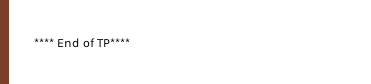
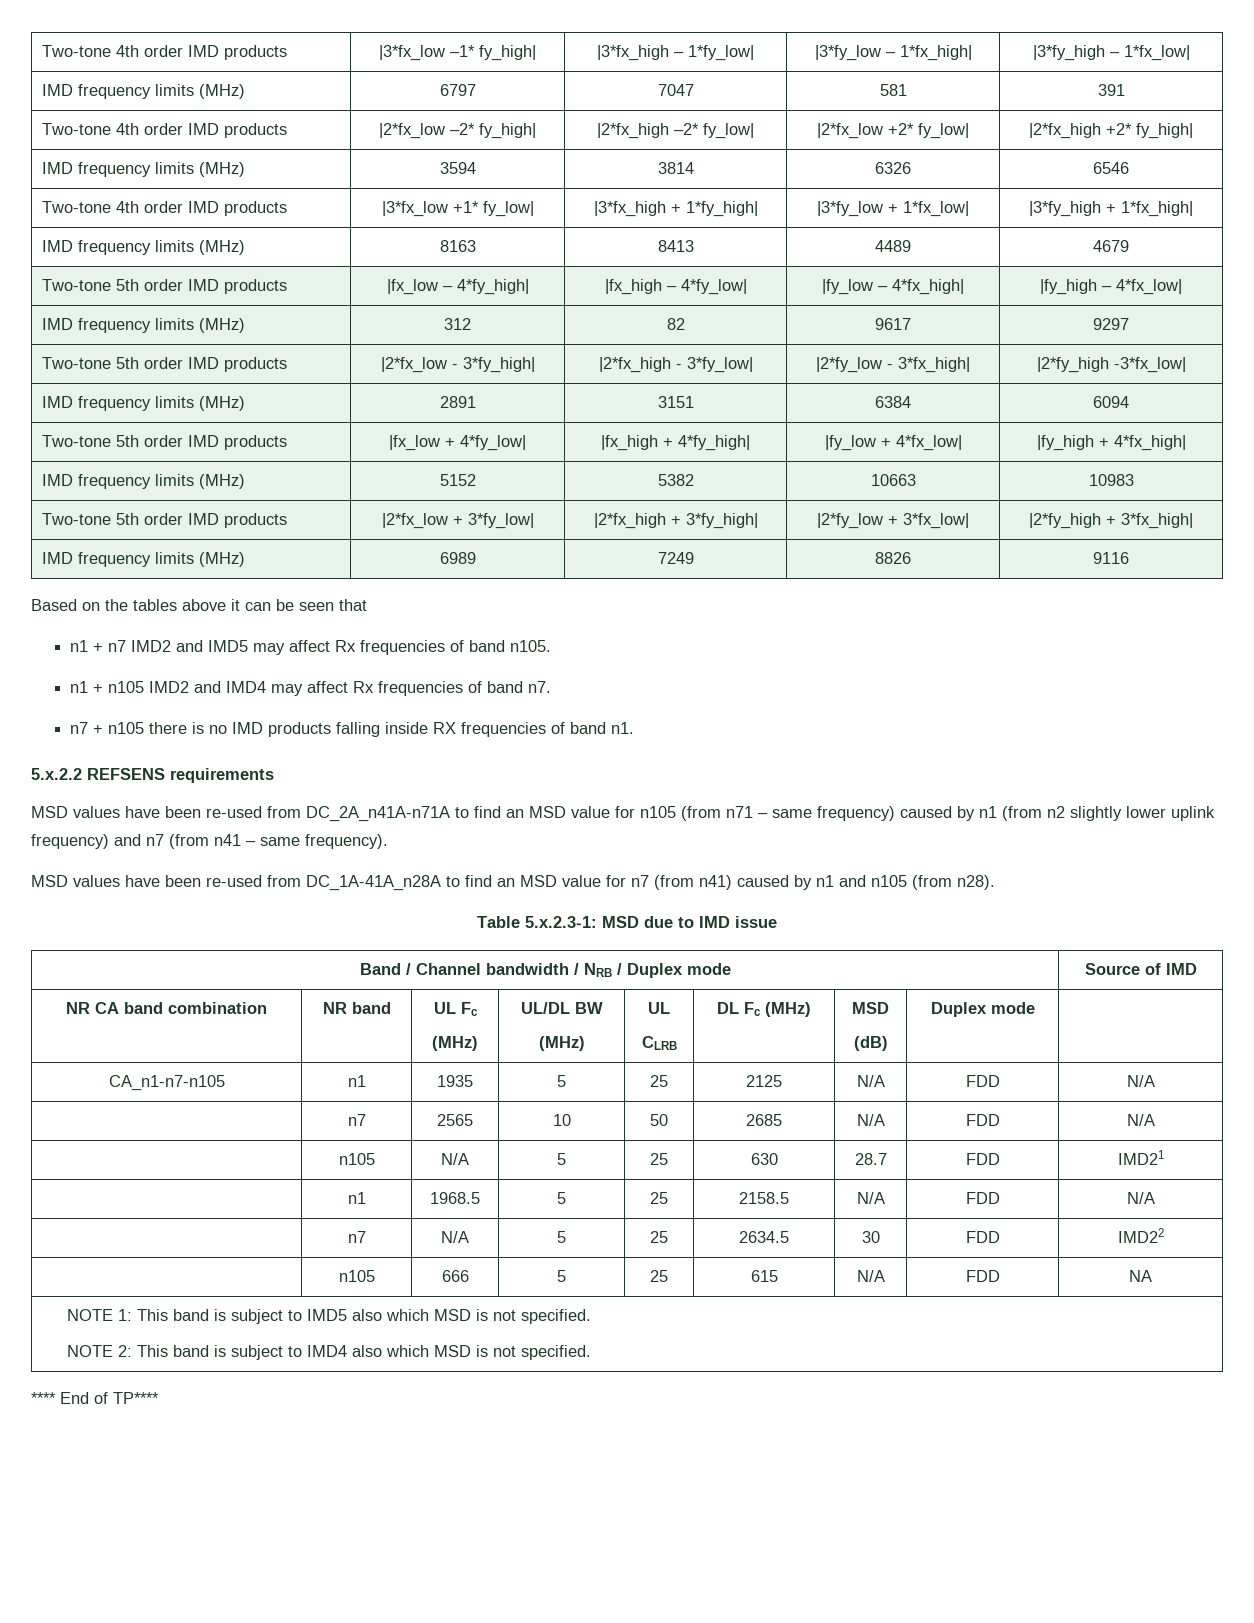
(34, 42) none -> [41,45,287,60] [379,45,536,61] [597,45,754,61] [814,45,972,61] [1032,45,1190,61] [41,84,245,99] [439,84,476,96] [657,84,694,96] [879,84,907,96] [1097,84,1125,96] [41,123,287,138] [379,123,536,139] [597,123,754,139] [817,123,969,139] [1029,123,1193,139] [41,162,245,177] [439,162,476,174] [657,162,694,174] [875,162,911,174] [1093,162,1129,174] [41,201,287,216] [381,201,534,217] [593,201,758,217] [817,201,969,217] [1029,201,1193,217] [41,240,245,255] [439,240,476,252] [657,240,694,252] [875,240,911,252] [1093,240,1129,252] [41,279,287,294] [386,279,529,295] [604,279,747,295] [822,279,964,295] [1040,279,1182,295] [41,318,245,333] [444,318,471,330] [666,318,685,330] [875,318,911,330] [1093,318,1129,330] [41,357,287,372] [380,357,535,373] [598,357,753,373] [816,357,970,373] [1036,357,1186,373] [41,396,245,411] [439,396,476,408] [657,396,694,408] [875,396,911,408] [1093,396,1129,408] [41,435,287,450] [389,435,526,451] [601,435,750,451] [824,435,962,451] [1036,435,1186,451] [41,474,245,489] [439,474,476,486] [657,474,694,486] [870,474,916,486] [1088,474,1134,486] [41,513,287,528] [381,513,534,529] [593,513,758,529] [817,513,969,529] [1029,513,1193,529] [41,552,245,567] [439,552,476,564] [657,552,694,564] [875,552,911,564] [1093,552,1129,564] [31,599,367,611] [69,640,551,655] [69,681,551,696] [69,722,634,737] [31,768,274,783] [31,806,1215,822] [31,834,388,849] [31,875,995,891] [477,916,777,928] [359,963,731,978] [1084,963,1197,975] [66,1002,267,1014] [322,1002,391,1014] [433,1002,478,1016] [432,1036,478,1051] [520,1002,603,1014] [538,1036,585,1051] [648,1002,670,1014] [641,1036,677,1050] [717,1002,811,1017] [852,1002,889,1014] [853,1036,888,1051] [930,1002,1035,1017] [108,1075,225,1091] [347,1075,366,1087] [437,1075,473,1087] [557,1075,566,1087] [650,1075,668,1087] [746,1075,782,1087] [856,1075,885,1087] [965,1075,1000,1087] [1126,1075,1155,1087] [347,1114,366,1126] [437,1114,473,1126] [552,1114,571,1126] [650,1114,668,1126] [746,1114,782,1126] [856,1114,885,1126] [965,1114,1000,1126] [1126,1114,1155,1126] [338,1153,375,1165] [441,1153,469,1165] [557,1153,566,1165] [650,1153,668,1165] [750,1153,778,1165] [854,1153,887,1165] [965,1153,1000,1165] [1117,1150,1164,1165] [347,1192,366,1204] [430,1192,480,1204] [557,1192,566,1204] [650,1192,668,1204] [739,1192,789,1204] [856,1192,885,1204] [965,1192,1000,1204] [1126,1192,1155,1204] [347,1231,366,1243] [441,1231,469,1243] [557,1231,566,1243] [650,1231,668,1243] [739,1231,789,1243] [861,1231,880,1243] [965,1231,1000,1243] [1117,1228,1164,1243] [338,1270,375,1282] [441,1270,469,1282] [557,1270,566,1282] [650,1270,668,1282] [750,1270,778,1282] [856,1270,885,1282] [965,1270,1000,1282] [1129,1270,1152,1282] [66,1309,591,1324] [66,1345,591,1360] Two-tone 4th order IMD products | |3*fx_low –1* fy_high| | |3*fx_high – 1*fy_low| | |3*fy_low – 1*fx_high| | |3*fy_high – 1*fx_low| // IMD frequency limits (MHz) | 6797 | 7047 | 581 | 391 // Two-tone 4th order IMD products | |2*fx_low –2* fy_high| | |2*fx_high –2* fy_low| | |2*fx_low +2* fy_low| | |2*fx_high +2* fy_high| // IMD frequency limits (MHz) | 3594 | 3814 | 6326 | 6546 // Two-tone 4th order IMD products | |3*fx_low +1* fy_low| | |3*fx_high + 1*fy_high| | |3*fy_low + 1*fx_low| | |3*fy_high + 1*fx_high| // IMD frequency limits (MHz) | 8163 | 8413 | 4489 | 4679 // Two-tone 5th order IMD products | |fx_low – 4*fy_high| | |fx_high – 4*fy_low| | |fy_low – 4*fx_high| | |fy_high – 4*fx_low| // IMD frequency limits (MHz) | 312 | 82 | 9617 | 9297 // Two-tone 5th order IMD products | |2*fx_low - 3*fy_high| | |2*fx_high - 3*fy_low| | |2*fy_low - 3*fx_high| | |2*fy_high -3*fx_low| // IMD frequency limits (MHz) | 2891 | 3151 | 6384 | 6094 // Two-tone 5th order IMD products | |fx_low + 4*fy_low| | |fx_high + 4*fy_high| | |fy_low + 4*fx_low| | |fy_high + 4*fx_high| // IMD frequency limits (MHz) | 5152 | 5382 | 10663 | 10983 // Two-tone 5th order IMD products | |2*fx_low + 3*fy_low| | |2*fx_high + 3*fy_high| | |2*fy_low + 3*fx_low| | |2*fy_high + 3*fx_high| // IMD frequency limits (MHz) | 6989 | 7249 | 8826 | 9116 // Based on the tables above it can be seen that // n1 + n7 IMD2 and IMD5 may affect Rx frequencies of band n105. // n1 + n105 IMD2 and IMD4 may affect Rx frequencies of band n7. // n7 + n105 there is no IMD products falling inside RX frequencies of band n1. // 5.x.2.2 REFSENS requirements // MSD values have been re-used from DC_2A_n41A-n71A to find an MSD value for n105 (from n71 – same frequency) caused by n1 (from n2 slightly lower uplink frequency) and n7 (from n41 – same frequency). // MSD values have been re-used from DC_1A-41A_n28A to find an MSD value for n7 (from n41) caused by n1 and n105 (from n28). // Table 5.x.2.3-1: MSD due to IMD issue // Band / Channel bandwidth / NRB / Duplex mode | Source of IMD // NR CA band combination | NR band | UL Fc // (MHz) | UL/DL BW // (MHz) | UL // CLRB | DL Fc (MHz) | MSD // (dB) | Duplex mode | // CA_n1-n7-n105 | n1 | 1935 | 5 | 25 | 2125 | N/A | FDD | N/A // | n7 | 2565 | 10 | 50 | 2685 | N/A | FDD | N/A // | n105 | N/A | 5 | 25 | 630 | 28.7 | FDD | IMD21 // | n1 | 1968.5 | 5 | 25 | 2158.5 | N/A | FDD | N/A // | n7 | N/A | 5 | 25 | 2634.5 | 30 | FDD | IMD22 // | n105 | 666 | 5 | 25 | 615 | N/A | FDD | NA // NOTE 1: This band is subject to IMD5 also which MSD is not specified. // NOTE 2: This band is subject to IMD4 also which MSD is not specified. //

